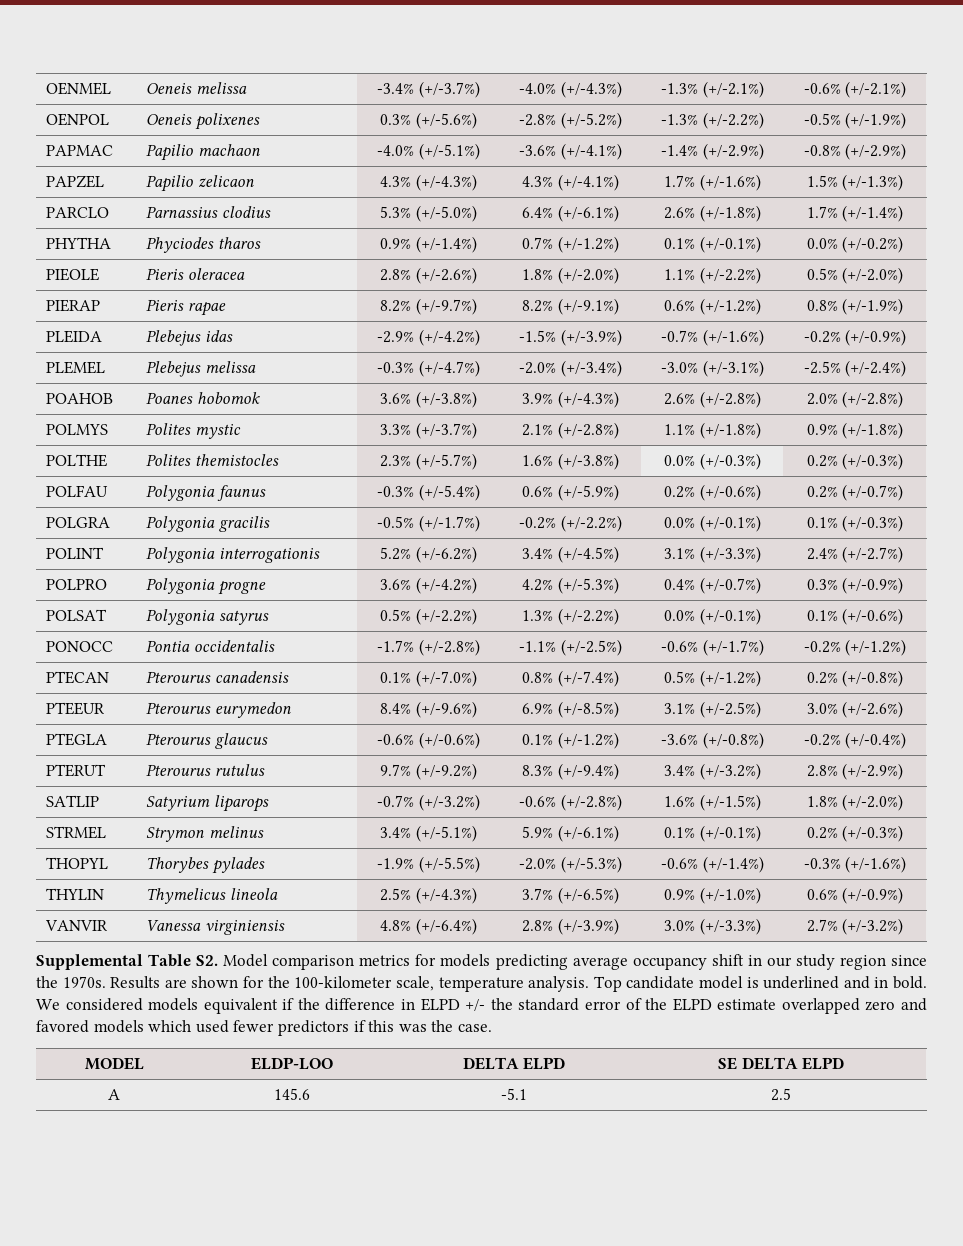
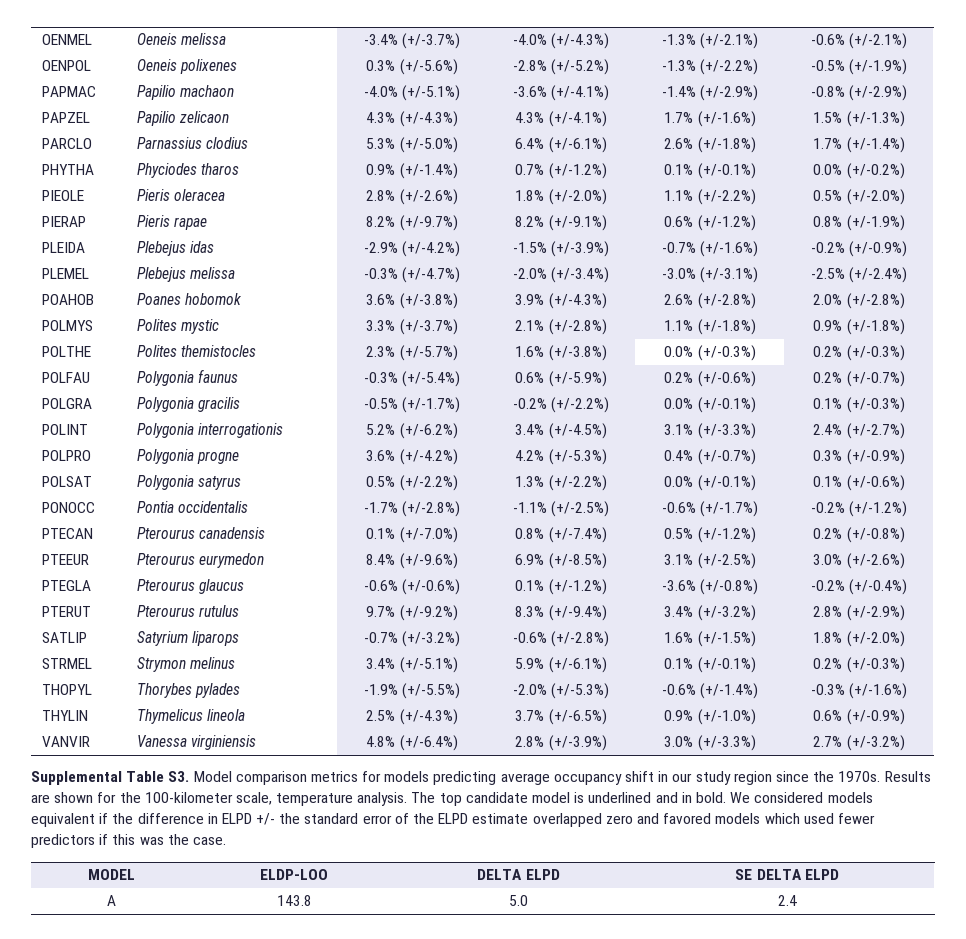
[196,955,219,966] S2. -> [168,771,190,782] S3.
[593,976,622,992] Top -> [411,792,462,806] The top
[274,1088,310,1100] [501,1088,527,1100] [771,1088,791,1101] 145.6 | -5.1 | 2.5 -> [276,895,312,906] [509,895,528,906] [777,895,797,906] 143.8 | 5.0 | 2.4

